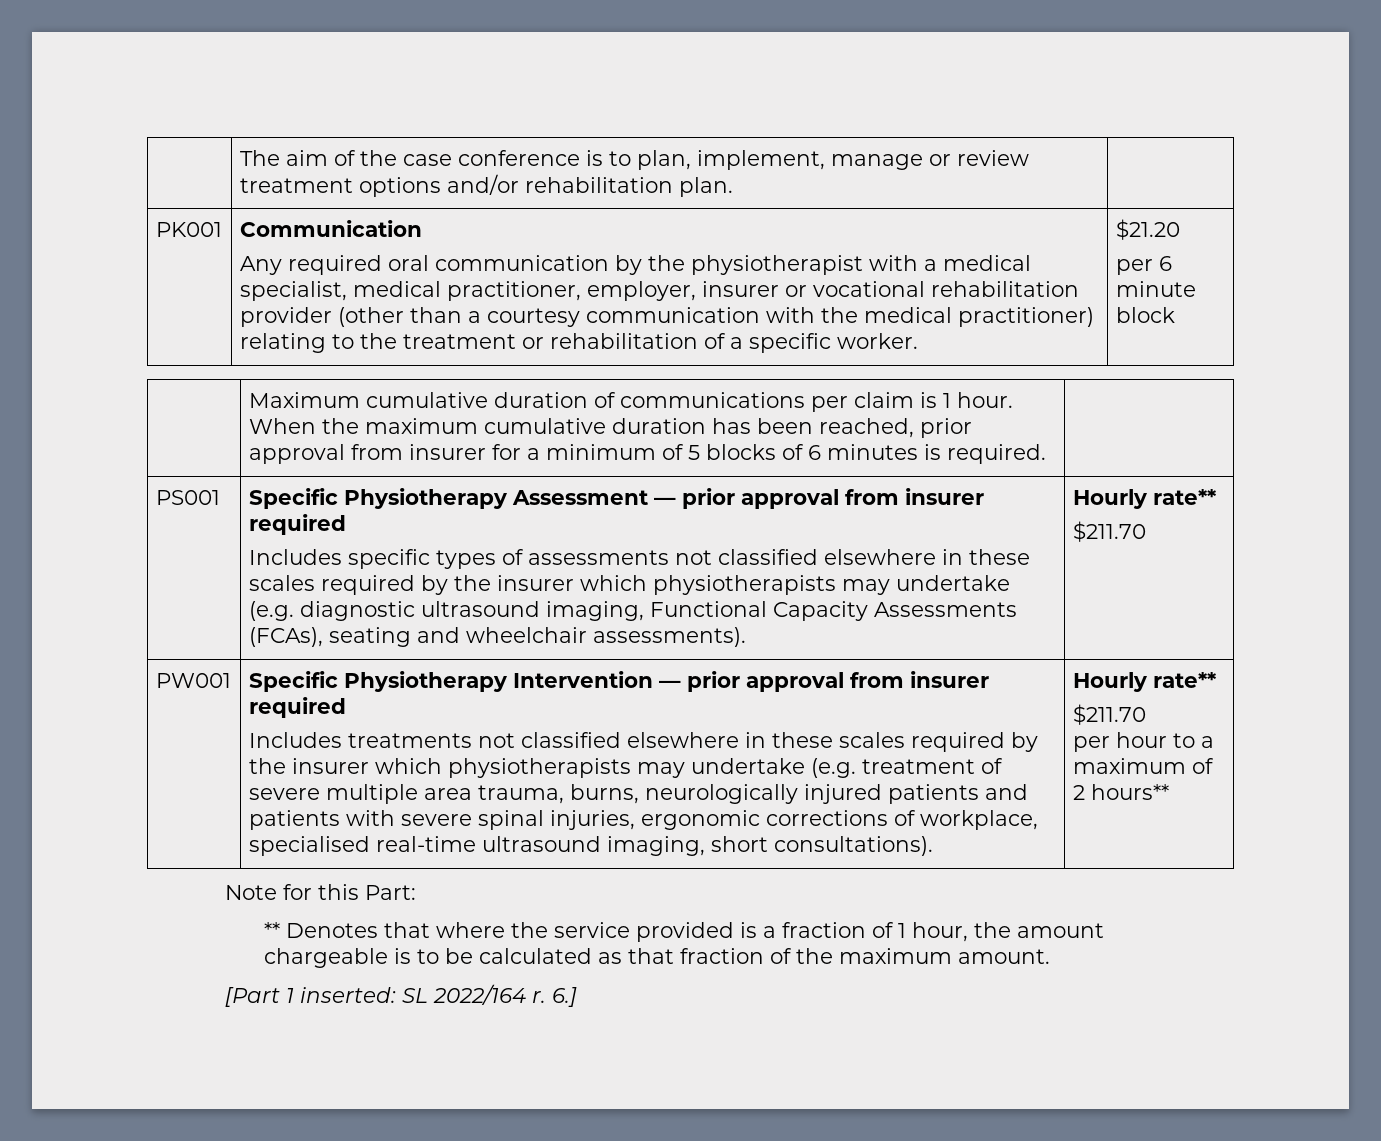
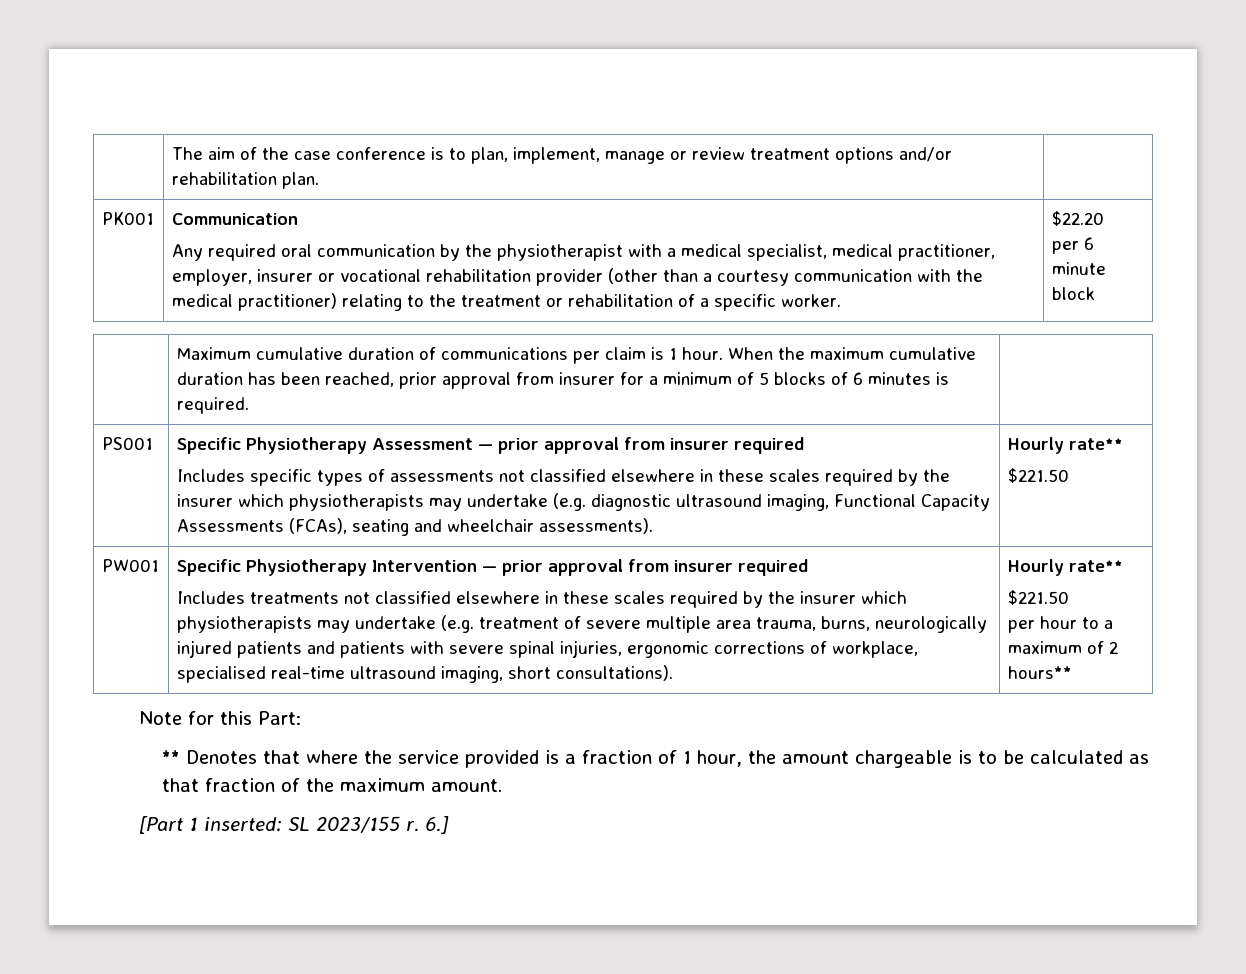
[1115,219,1180,240] $21.20 -> [1051,211,1104,226] $22.20
[1072,521,1146,542] $211.70 -> [1007,468,1069,483] $221.50
[1072,704,1146,725] $211.70 -> [1007,590,1069,605] $221.50
[433,984,527,1005] 2022/164 -> [316,816,401,833] 2023/155

